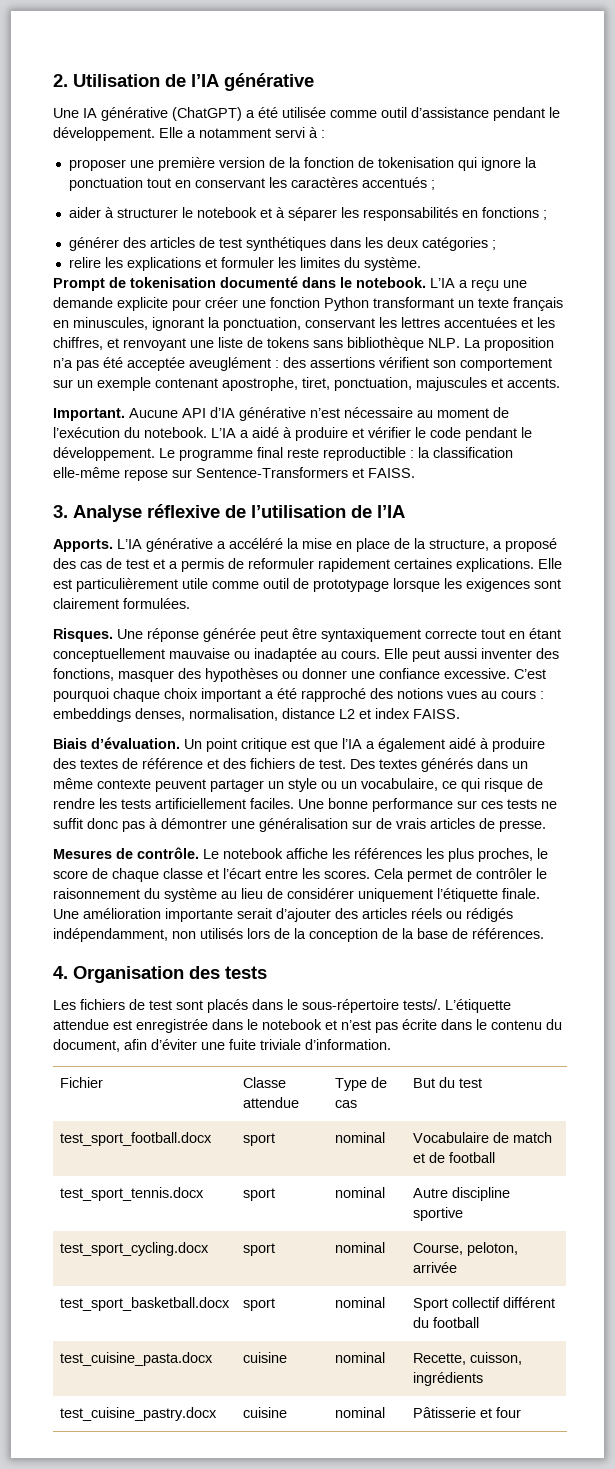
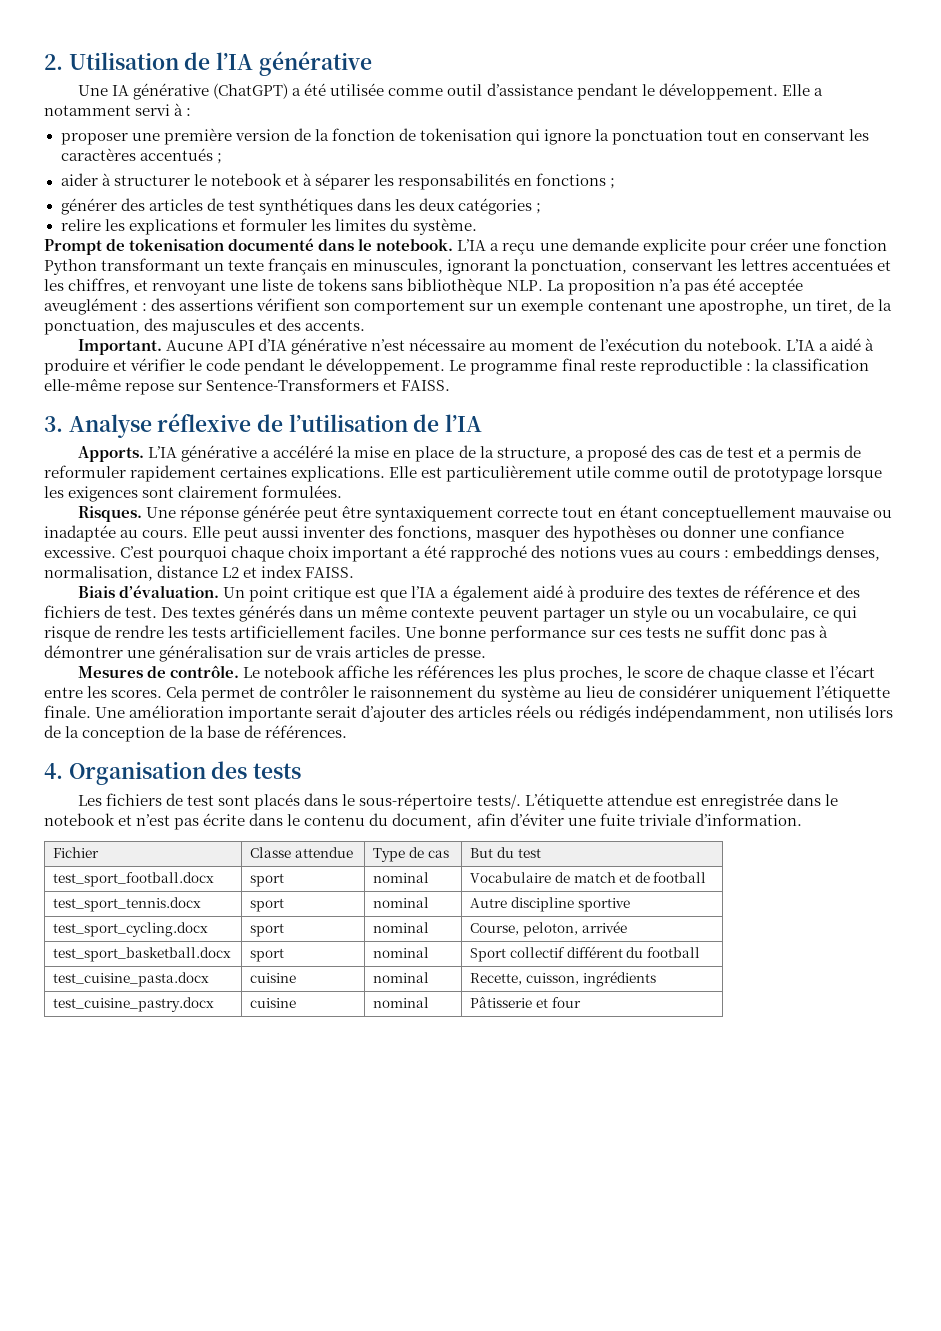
[222,377,412,391] apostrophe, tiret, ponctuation, -> [666,298,892,315] [44,318,169,335] une apostrophe, un tiret, de la ponctuation, des
(503, 383) none -> [277,318,302,331] des

